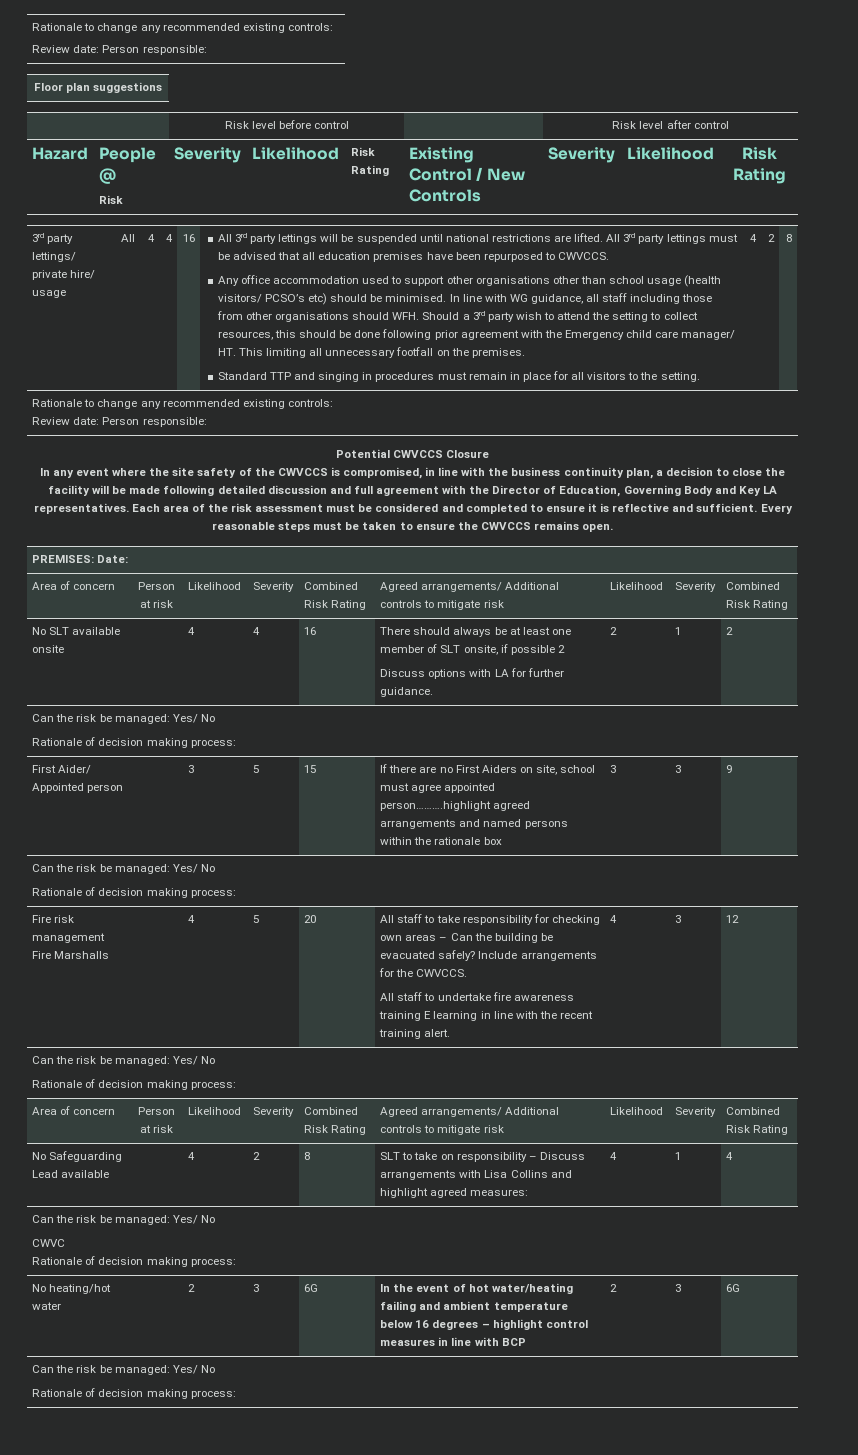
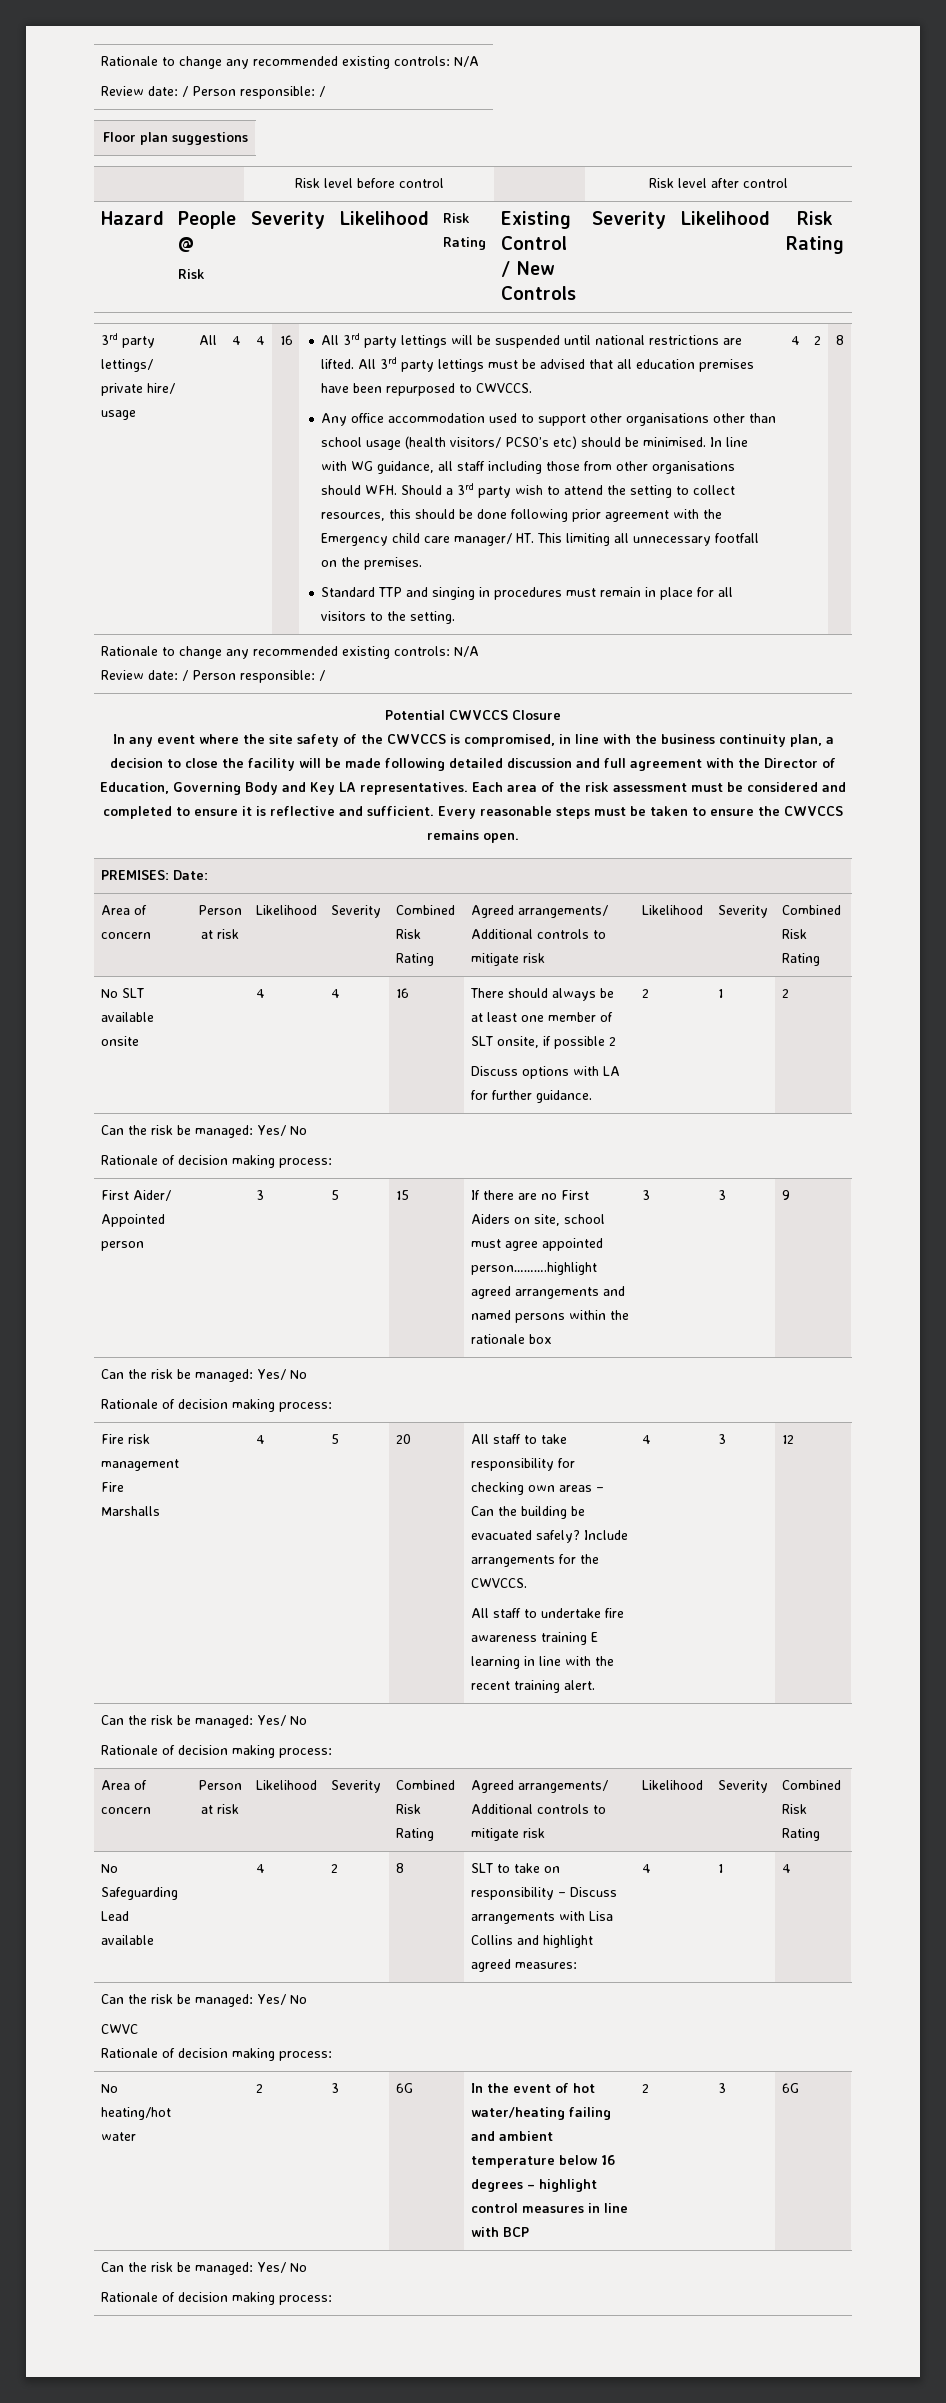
[32,23,333,33] [32,45,207,55] Rationale to change any recommended existing controls: // Review date: Person responsible: -> [100,56,479,69] [100,86,325,99] Rationale to change any recommended existing controls: N/A // Review date: / Person responsible: /
[32,417,207,427] // Review date: Person responsible: -> [453,646,479,657] [100,670,325,683] N/A // Review date: / Person responsible: /

